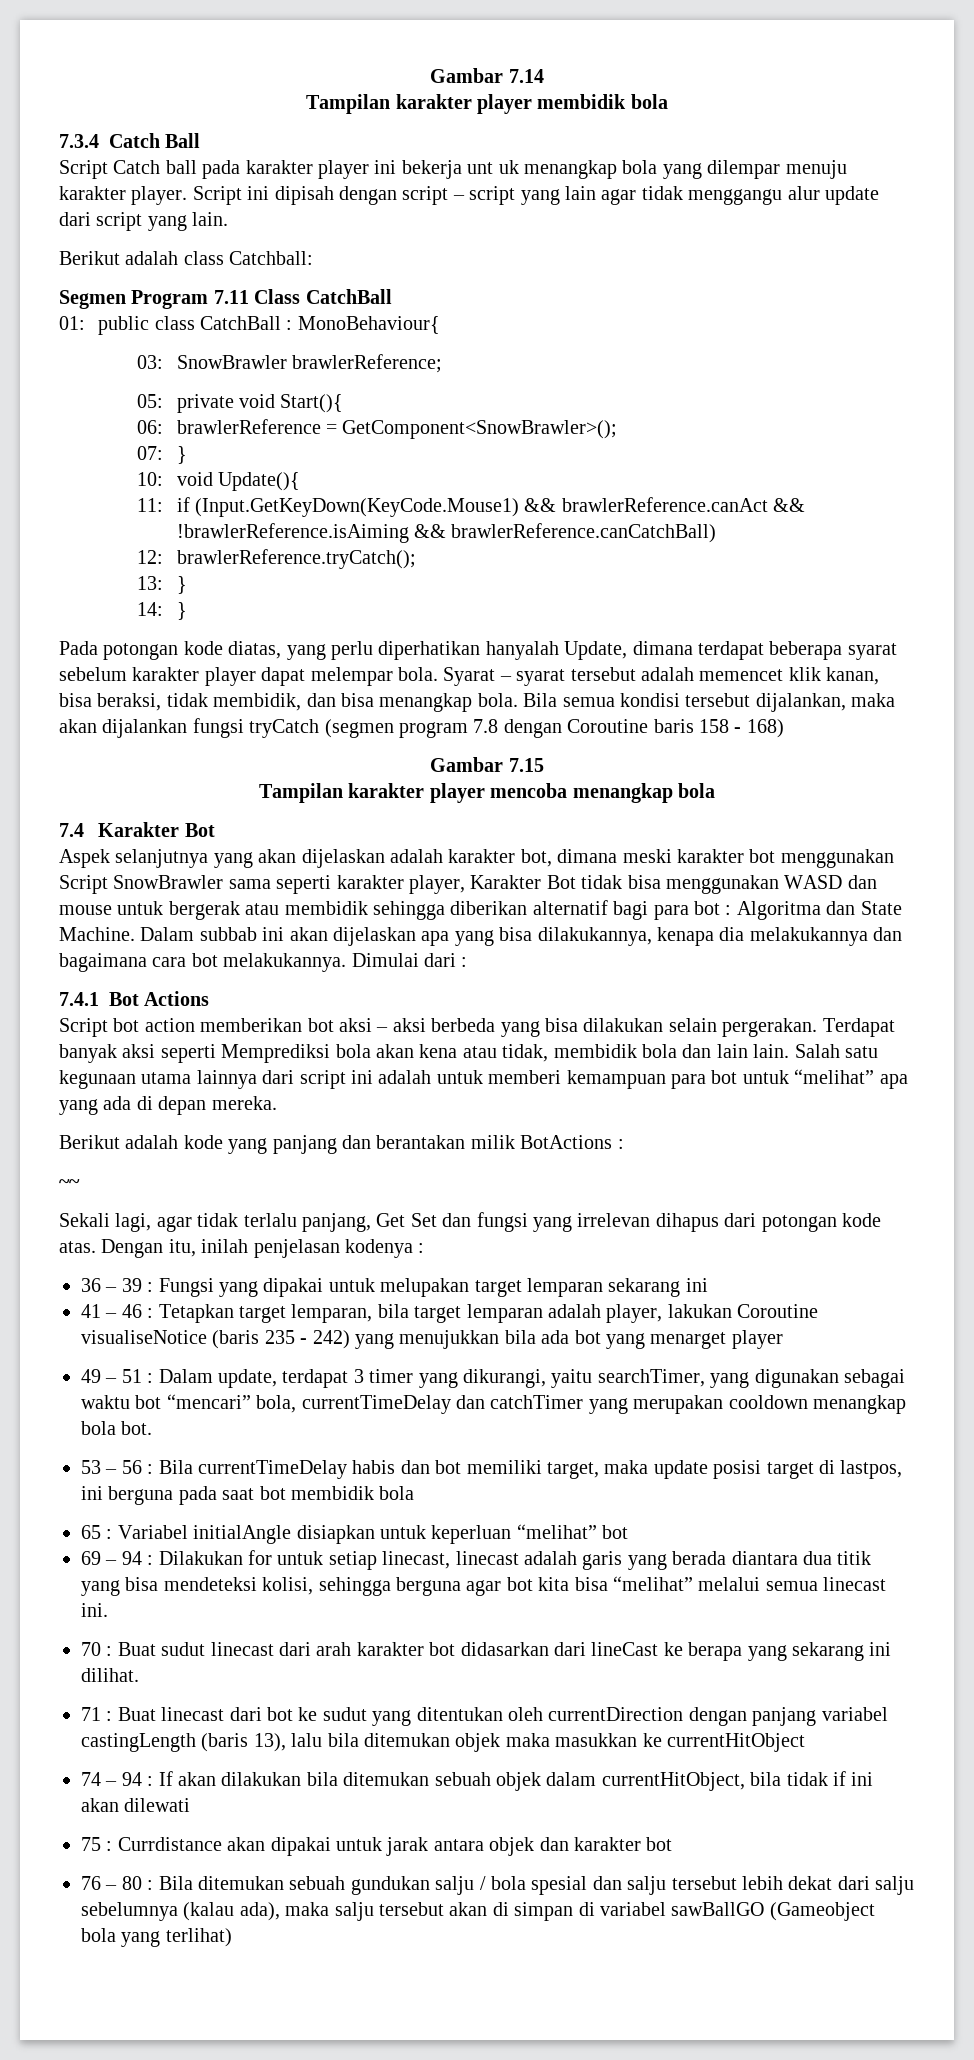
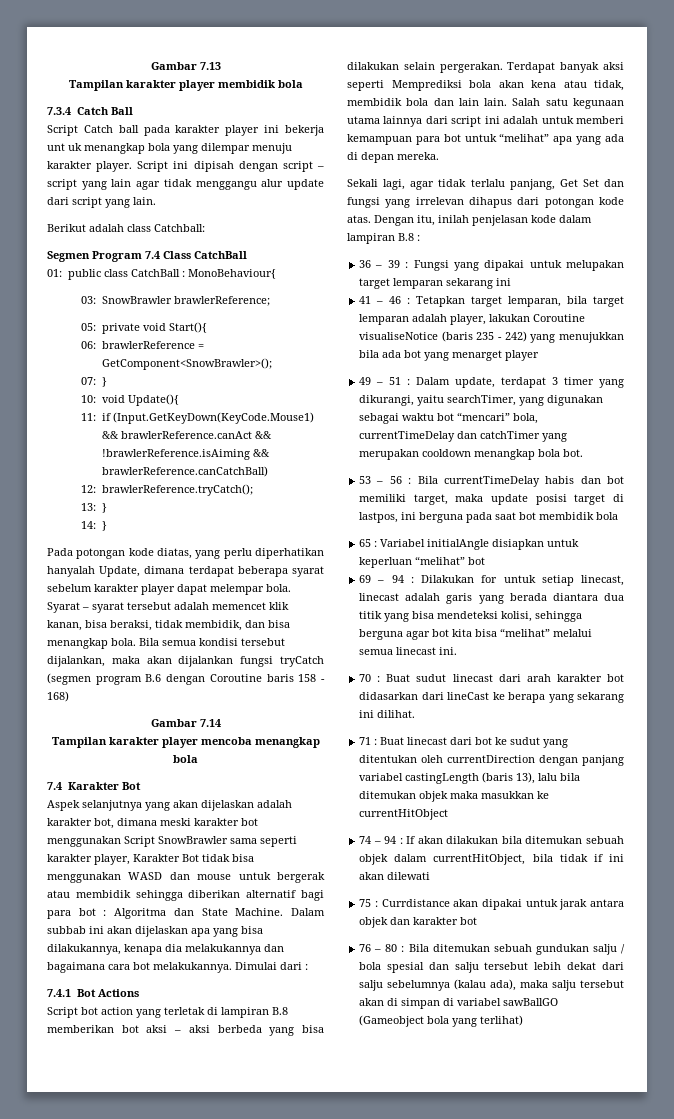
[430,68,544,83] Gambar 7.14 -> [150,62,221,70] Gambar 7.13
[213,290,249,304] 7.11 -> [145,251,160,259] 7.4
[473,719,499,733] 7.8 -> [145,674,162,682] B.6
[508,758,544,772] 7.15 -> [199,719,221,727] 7.14
(195, 1025) none -> [136,1007,288,1018] yang terletak di lampiran B.8
[59,1135,624,1154] [59,1179,80,1188] // Berikut adalah kode yang panjang dan berantakan milik BotActions : // ~~ -> (439, 156) none
[345,1239,413,1258] kodenya -> [531,215,592,223] [347,233,414,244] kode dalam lampiran B.8

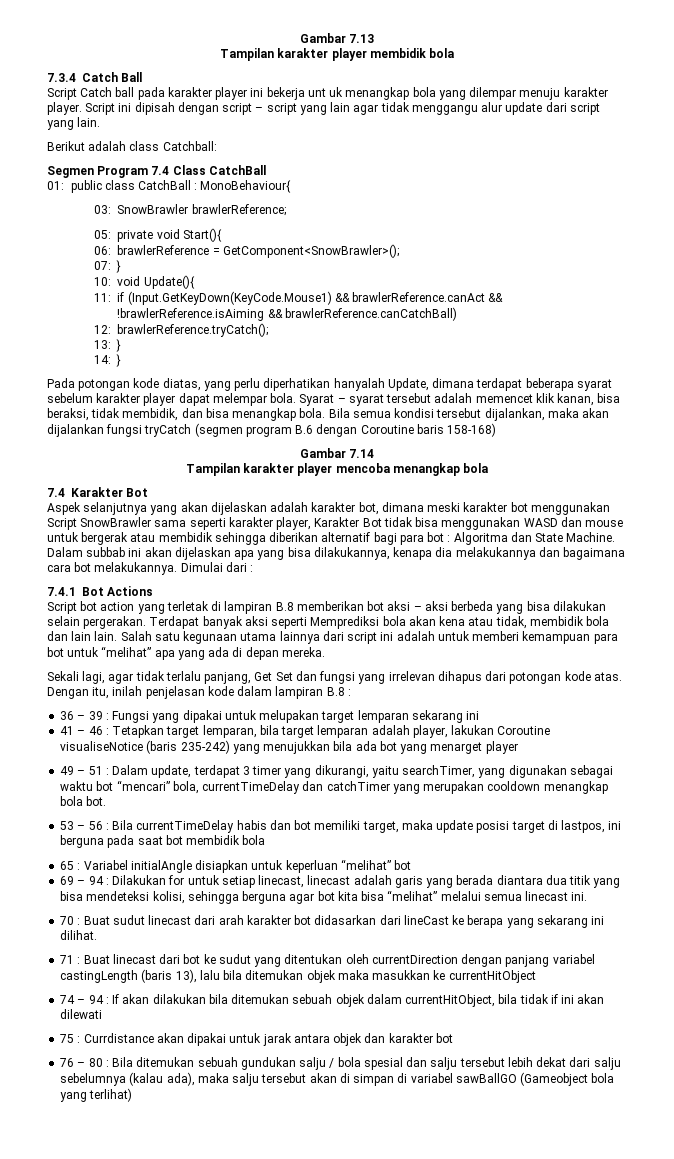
[298,674,326,682] [47,691,69,702] 158 - 168) -> [447,423,497,437] 158-168)
[476,331,527,342] 235 - 242) -> [180,740,230,754] 235-242)

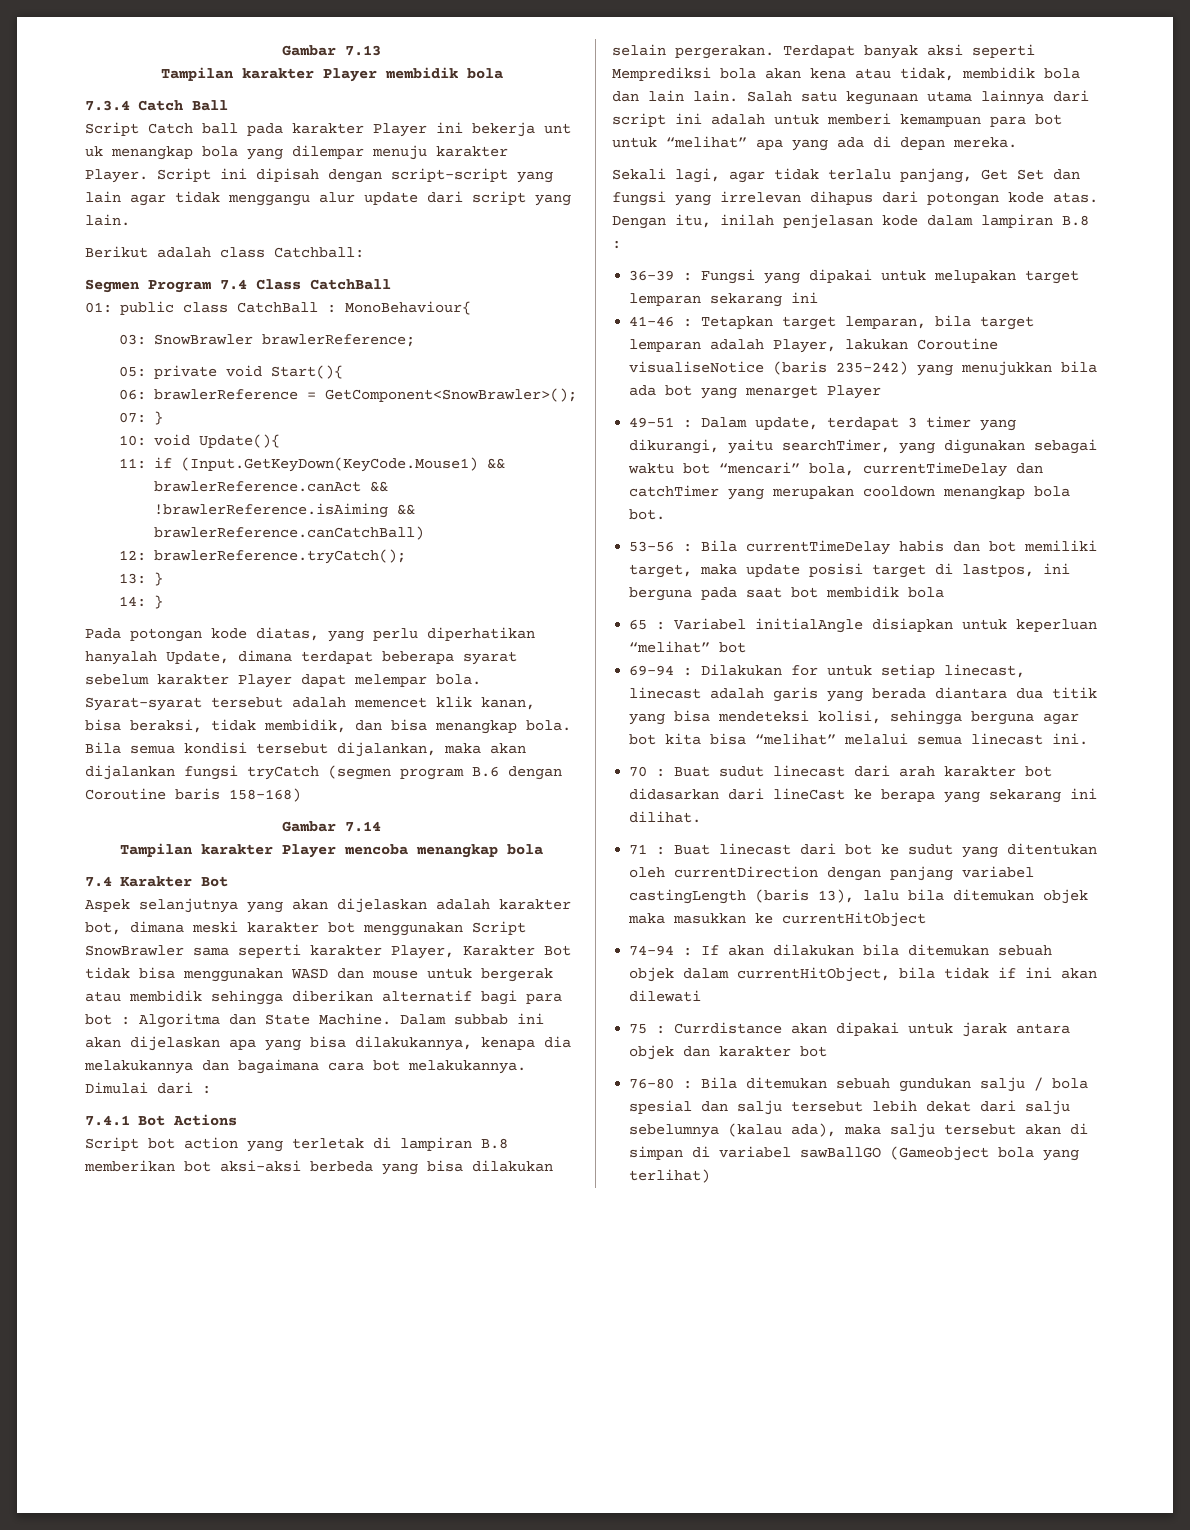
[331,48,367,61] player -> [322,68,377,82] Player
[215,87,248,100] player -> [373,123,427,137] Player
[47,102,82,115] player. -> [85,169,148,183] Player.
[222,103,297,115] script – script -> [391,168,508,182] script-script
[143,393,176,406] player -> [238,674,292,688] Player
[299,394,384,406] Syarat – syarat -> [85,697,202,711] Syarat-syarat
[297,463,333,476] player -> [282,844,336,858] Player
[276,517,312,530] player, -> [391,945,454,959] Player,
[387,601,448,611] aksi – aksi -> [220,1160,301,1172] aksi-aksi
[60,711,103,720] 36 – 39 -> [629,270,675,281] 36-39
[60,726,103,735] 41 – 46 -> [629,316,675,327] 41-46
[412,725,448,738] player, -> [773,339,837,353] Player,
[485,741,518,754] [60,766,103,775] player // 49 – 51 -> [827,385,882,399] [629,417,675,428] Player // 49-51
[60,821,103,830] 53 – 56 -> [629,541,675,552] 53-56
[60,876,104,885] 69 – 94 -> [629,665,675,676] 69-94
[60,995,104,1004] 74 – 94 -> [629,945,675,956] 74-94
[60,1058,103,1067] 76 – 80 -> [629,1078,675,1089] 76-80

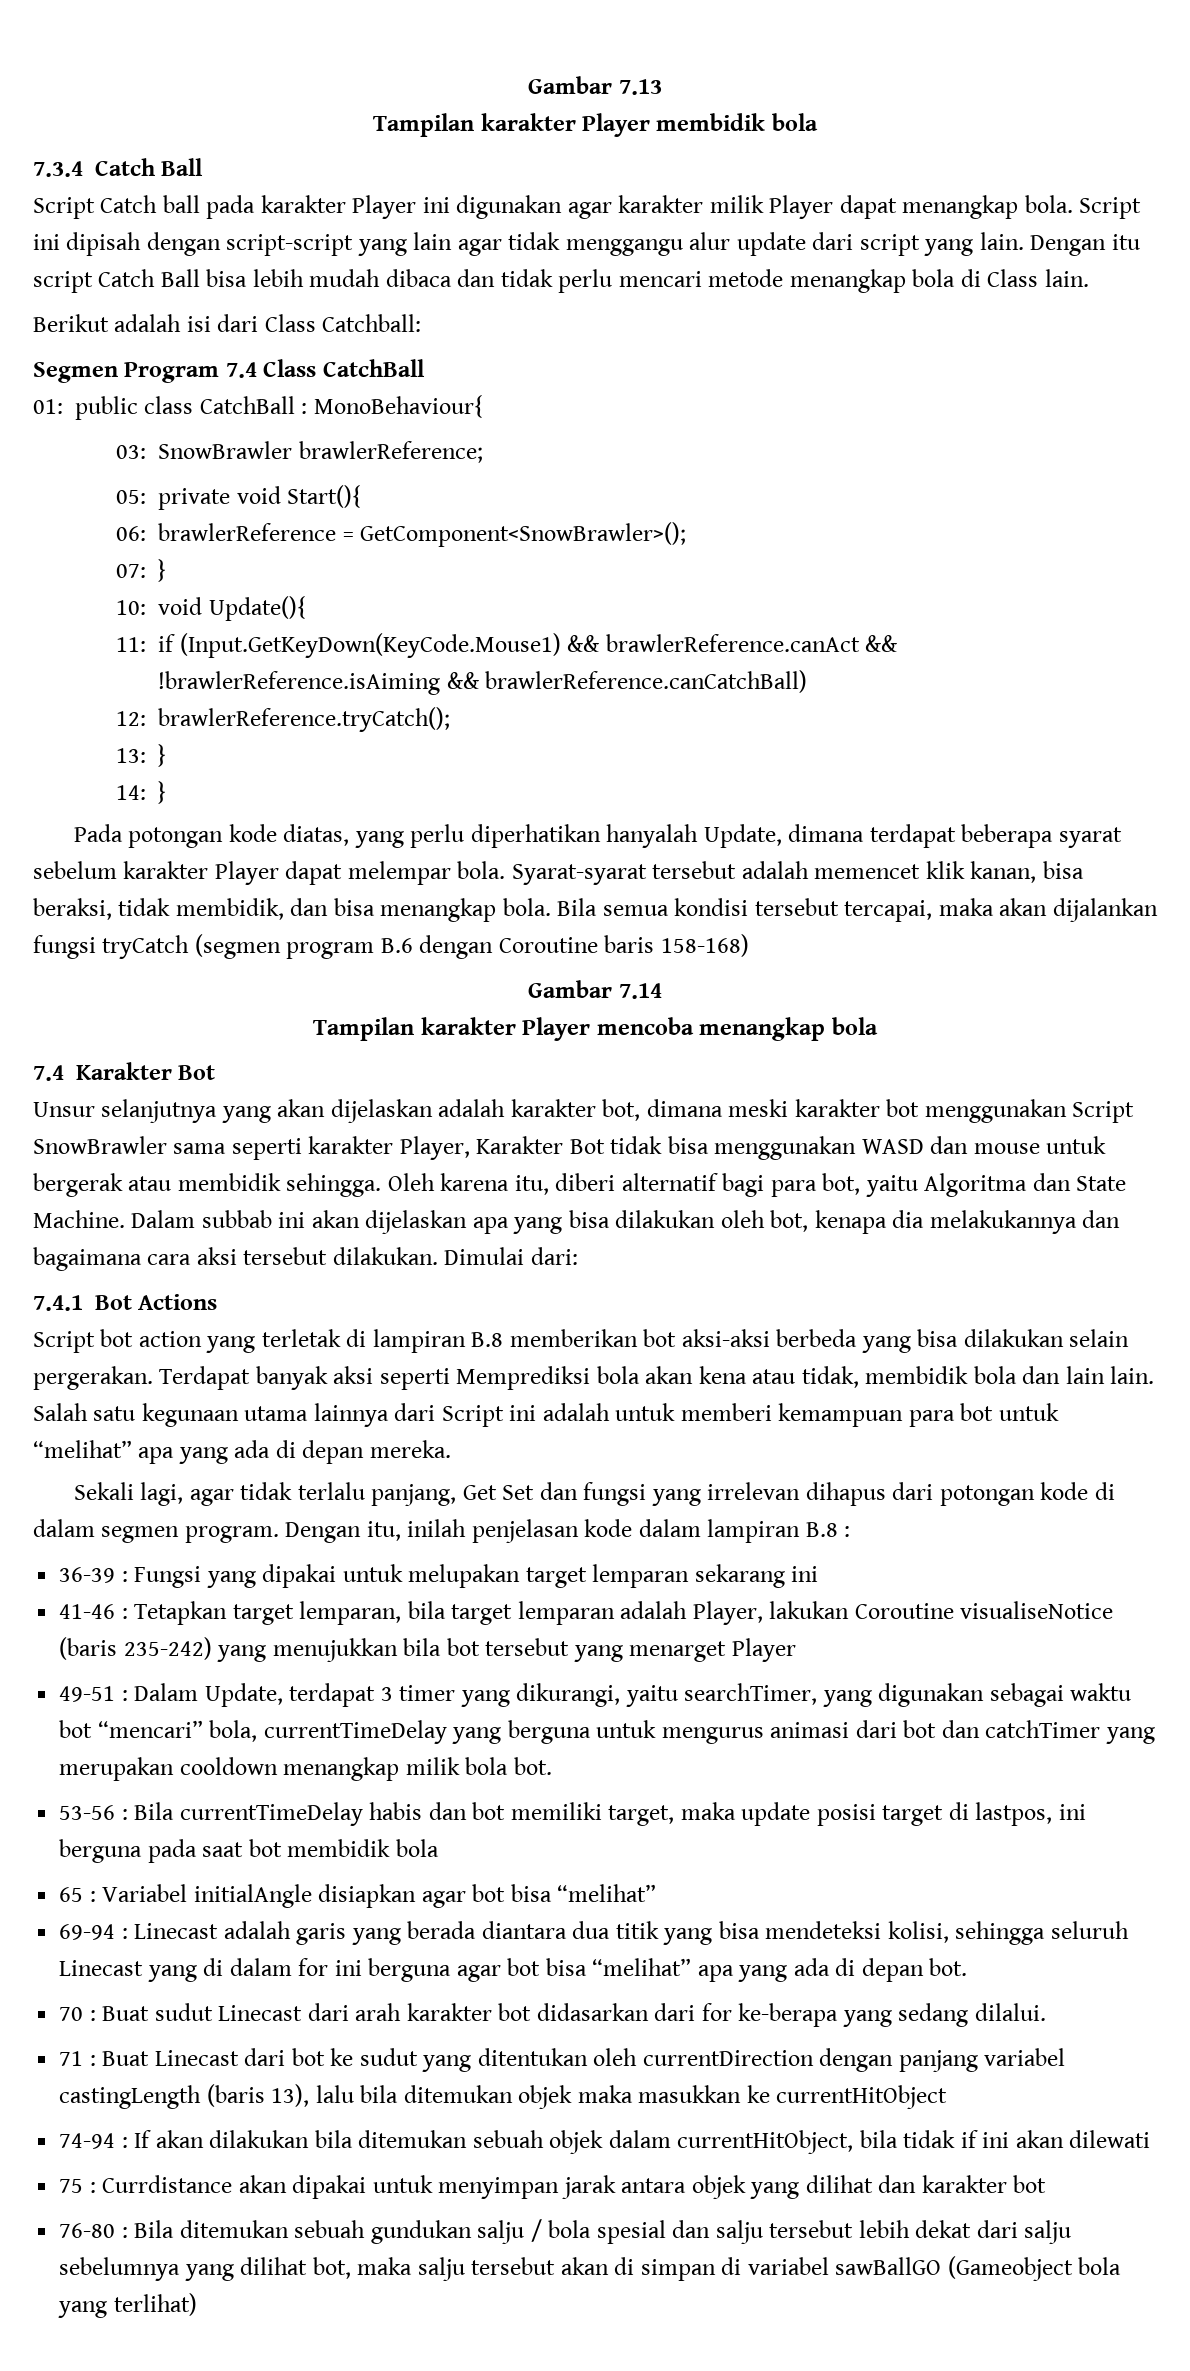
[472,122,571,137] [85,145,508,160] [85,169,148,183] bekerja unt uk menangkap bola yang dilempar menuju karakter Player. -> [456,195,1073,219] digunakan agar karakter milik Player dapat menangkap bola.
(130, 220) none -> [1030,234,1140,256] [33,269,1089,293] Dengan itu script Catch Ball bisa lebih mudah dibaca dan tidak perlu mencari metode menangkap bola di Class lain.
[220,247,265,258] class -> [186,314,316,332] isi dari Class
[337,742,436,757] dijalankan, -> [844,900,933,922] tercapai,
[85,899,130,912] Aspek -> [33,1102,95,1117] Unsur
[211,990,373,1005] sehingga diberikan -> [286,1173,616,1197] sehingga. Oleh karena itu, diberi
[85,1014,130,1025] bot : -> [822,1173,918,1197] bot, yaitu
[355,1036,472,1051] dilakukannya, -> [615,1210,809,1232] dilakukan oleh bot,
[373,1060,526,1074] [85,1082,211,1094] bot melakukannya. Dimulai dari : -> [196,1247,578,1265] aksi tersebut dilakukan. Dimulai dari:
[612,113,666,127] script -> [441,1405,504,1427] Script
[1053,192,1098,203] atas. -> [1094,1482,1115,1500] [33,1519,279,1543] di dalam segmen program.
[629,385,693,396] ada bot -> [446,1638,570,1656] bot tersebut
[755,417,819,430] update, -> [204,1683,283,1707] Update,
(1008, 469) none -> [452,1720,937,1744] yang berguna untuk mengurus animasi dari bot
(1026, 493) none -> [405,1757,460,1775] milik
[962,619,1098,632] [629,641,747,653] untuk keperluan “melihat” bot -> [421,1884,657,1908] agar bot bisa “melihat”
[701,664,1026,678] [629,687,702,699] Dilakukan for untuk setiap linecast, linecast -> [134,1923,219,1939] Linecast
(963, 717) none -> [1050,1921,1129,1939] [59,1958,362,1982] seluruh Linecast yang di dalam for ini
[665,733,1089,745] kita bisa “melihat” melalui semua linecast ini. -> [545,1958,968,1982] bisa “melihat” apa yang ada di depan bot.
[773,765,846,777] linecast -> [218,2005,303,2021] Linecast
[773,788,1098,803] [629,811,702,823] lineCast ke berapa yang sekarang ini dilihat. -> [701,2003,1046,2027] for ke-berapa yang sedang dilalui.
[719,843,792,855] linecast -> [154,2050,239,2066] Linecast
(954, 1028) none -> [438,2177,560,2199] menyimpan
(675, 1052) none -> [750,2175,873,2199] yang dilihat
[728,1123,837,1137] (kalau ada), -> [184,2257,351,2281] yang dilihat bot,

